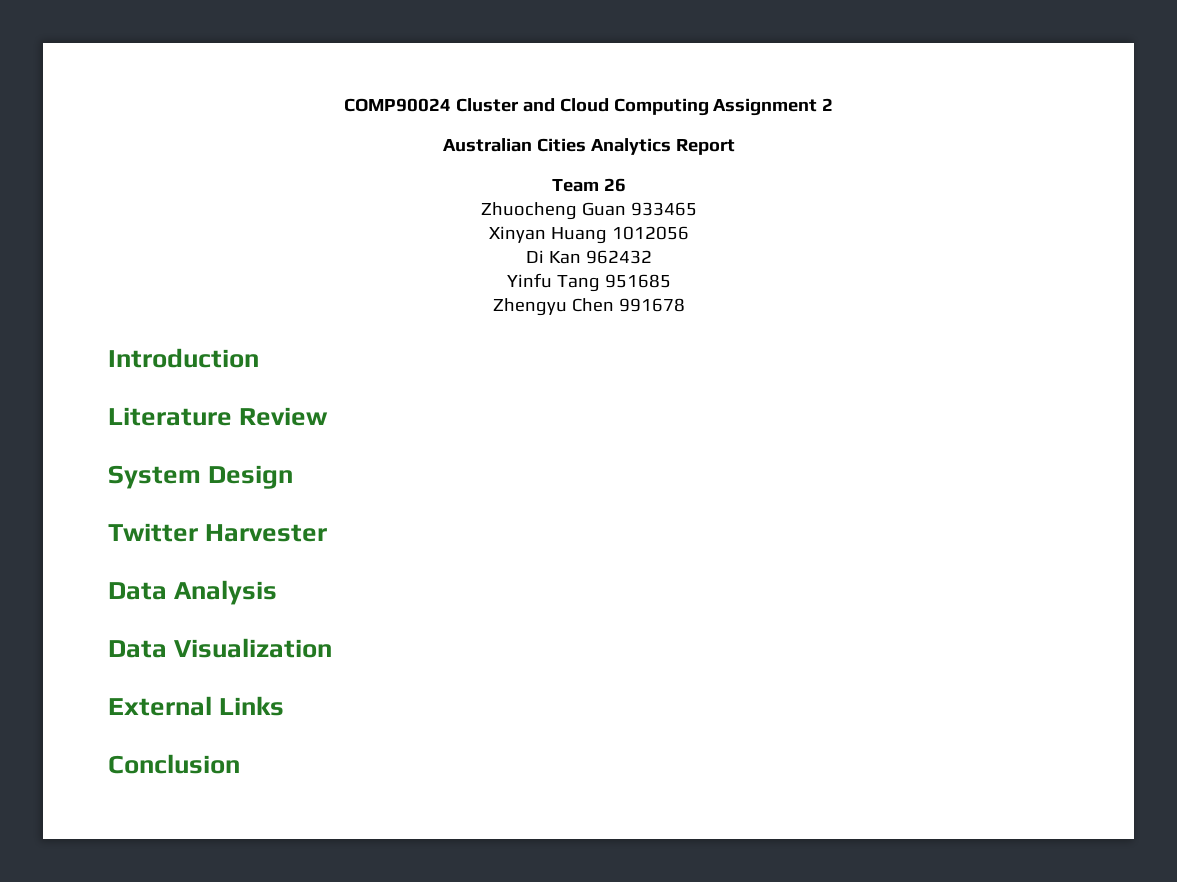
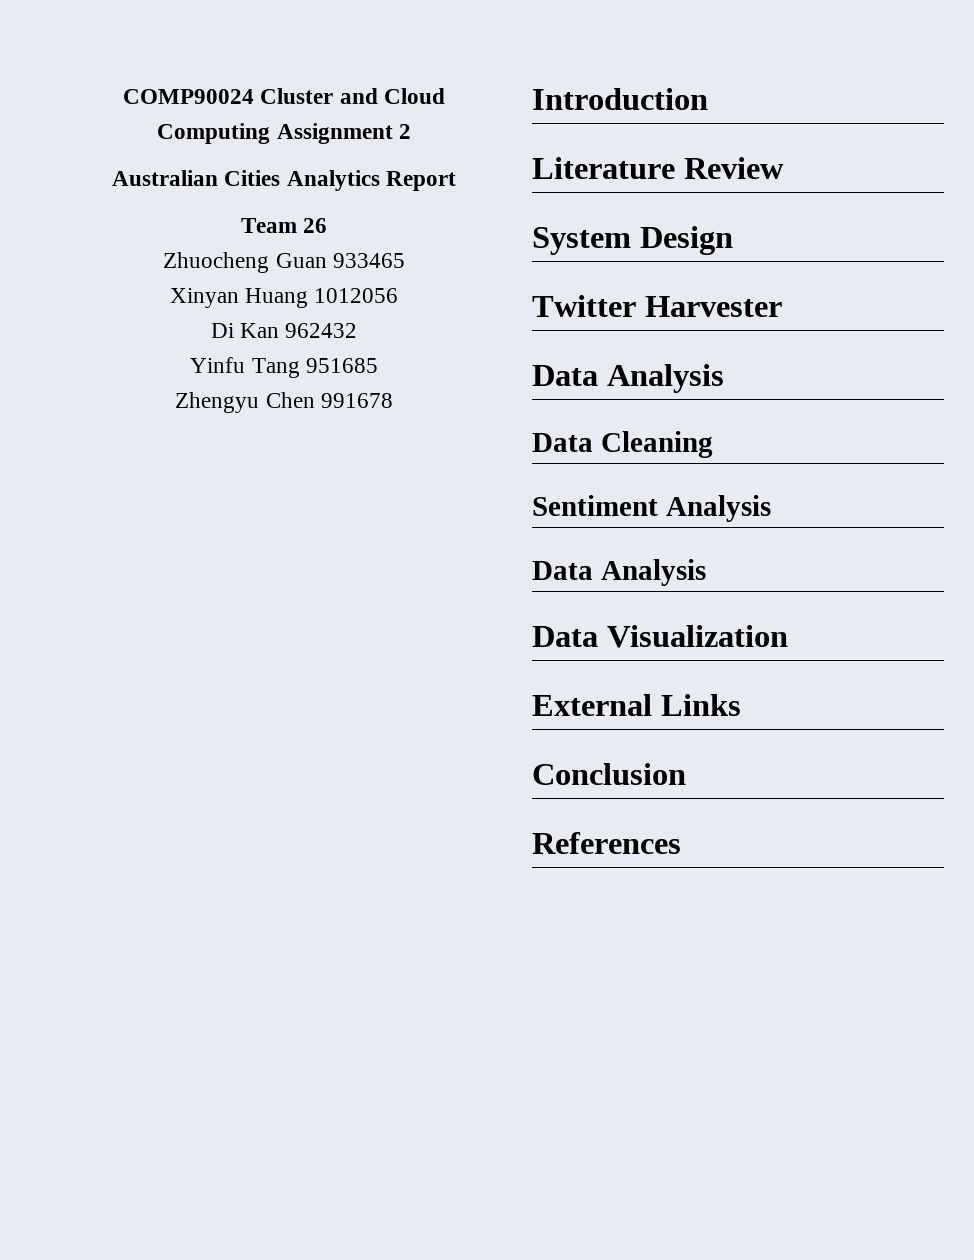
(278, 592) none -> [532,431,713,458] [532,495,771,522] [532,559,706,586] // Data Cleaning // Sentiment Analysis // Data Analysis
(240, 764) none -> [532,832,681,854] // References

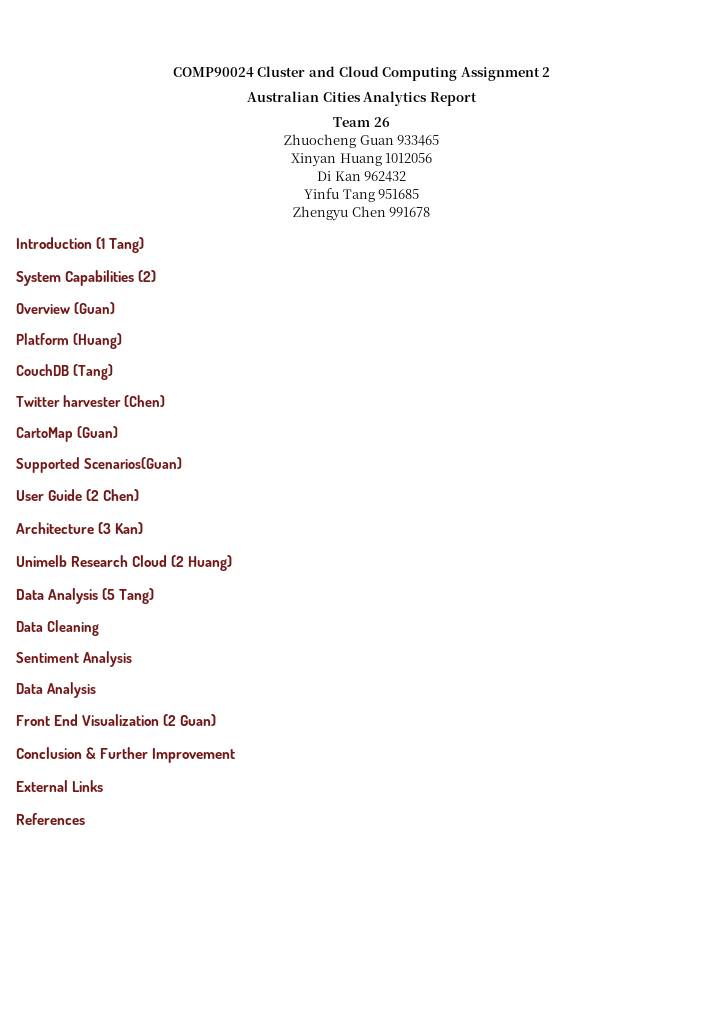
[532,157,784,179] // Literature Review -> [96,237,145,253] (1 Tang)
[639,226,733,255] [532,295,782,317] [532,364,724,393] Design // Twitter Harvester // Data Analysis -> [65,270,157,286] [16,302,115,314] [16,333,122,349] [16,364,113,380] [16,395,165,407] [16,426,118,442] [16,457,182,473] [16,489,140,501] [16,522,144,534] [16,555,233,571] [16,588,155,604] Capabilities (2) // Overview (Guan) // Platform (Huang) // CouchDB (Tang) // Twitter harvester (Chen) // CartoMap (Guan) // Supported Scenarios(Guan) // User Guide (2 Chen) // Architecture (3 Kan) // Unimelb Research Cloud (2 Huang) // Data Analysis (5 Tang)
[532,626,598,647] Data -> [16,714,79,726] Front End
(788, 636) none -> [163,714,217,726] [16,747,236,763] (2 Guan) // Conclusion & Further Improvement
[532,763,686,785] // Conclusion -> (104, 786) none

